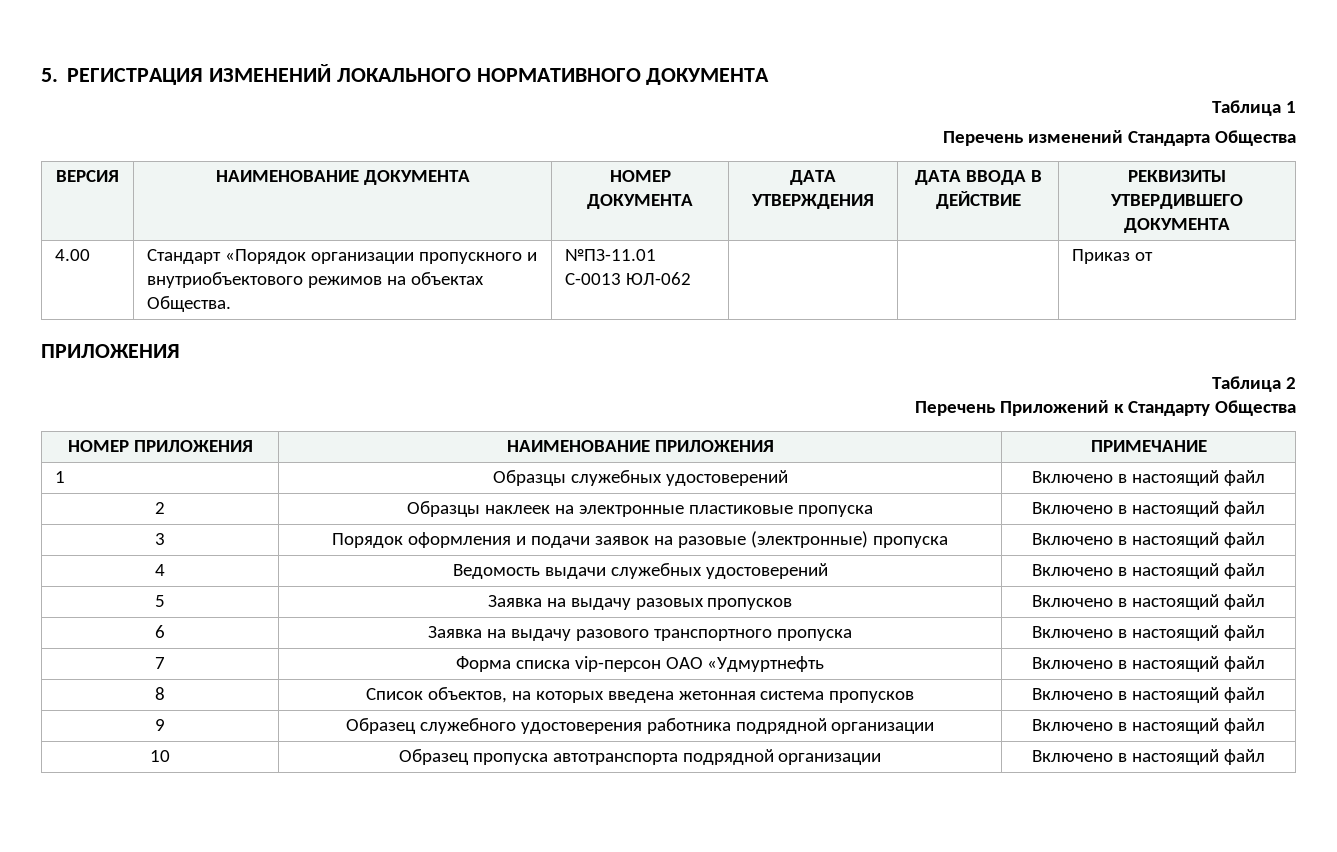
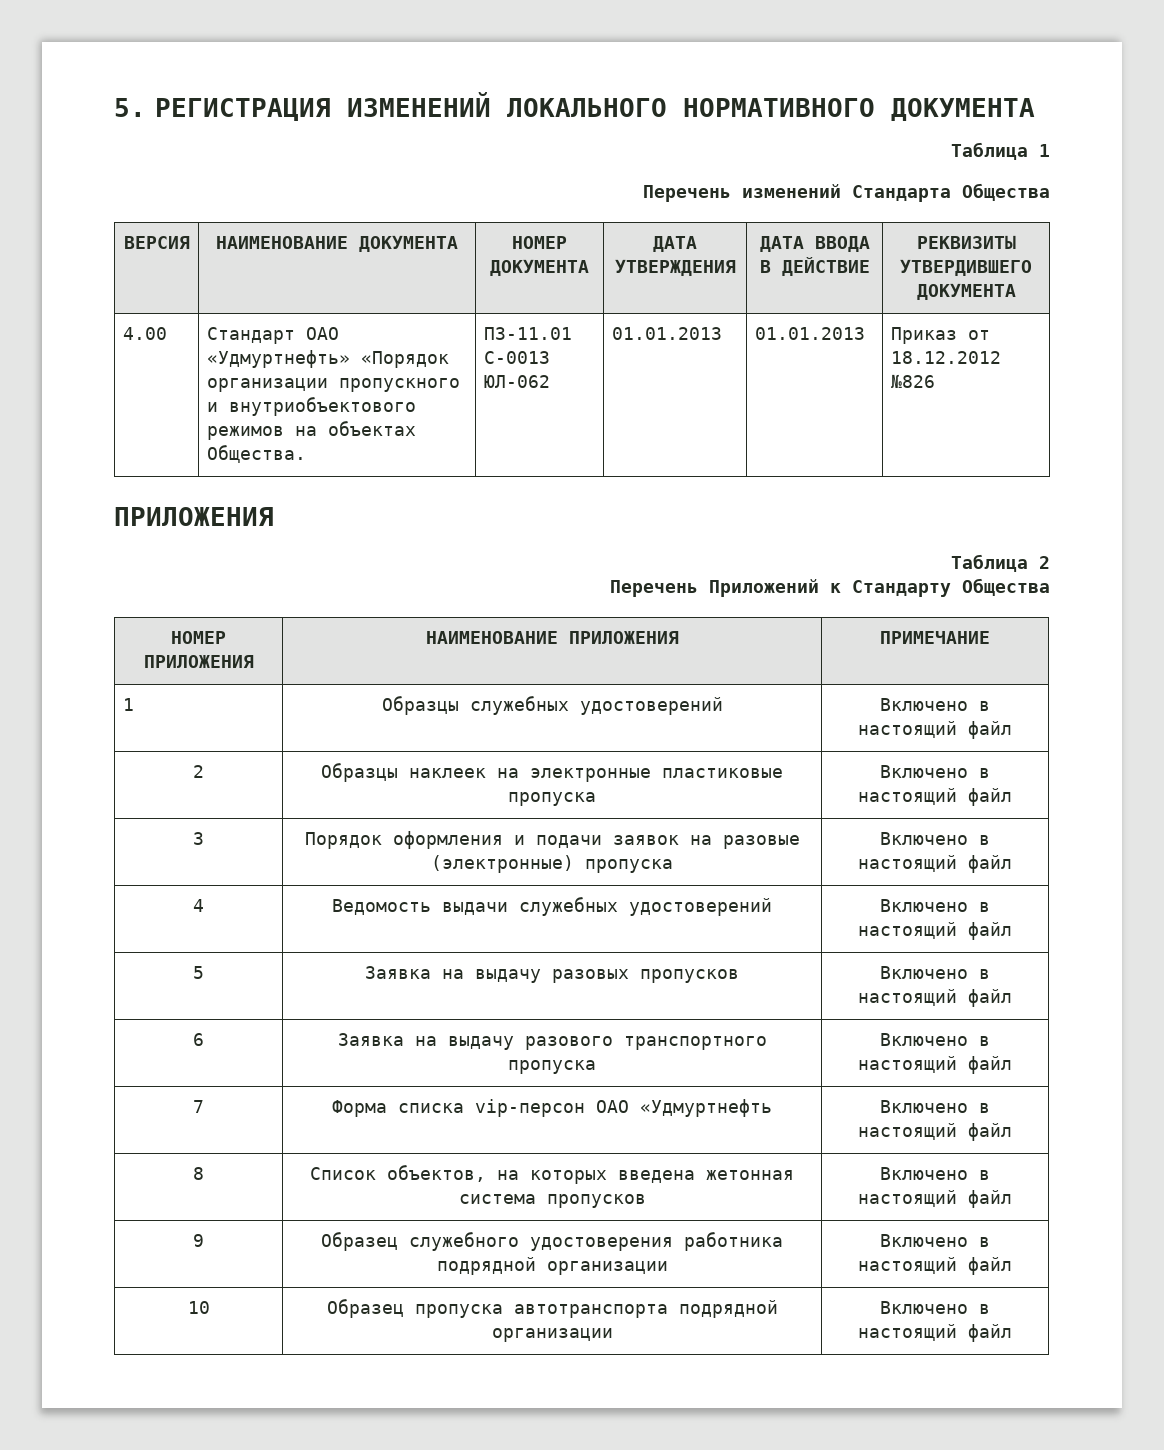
(222, 256) none -> [305,327,339,340] [206,350,350,368] ОАО «Удмуртнефть»
[565,249,657,261] №ПЗ-11.01 -> [483,327,572,340] П3-11.01
(692, 278) | -> [611,327,722,340] [754,327,865,340] 01.01.2013 | 01.01.2013
(1154, 256) none -> [890,351,1001,364] [890,374,935,388] 18.12.2012 №826

